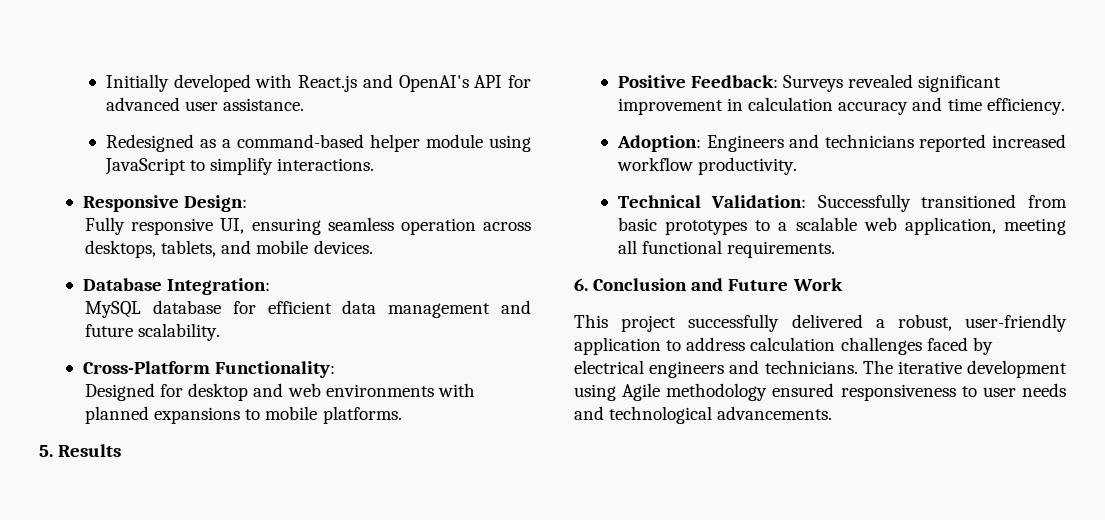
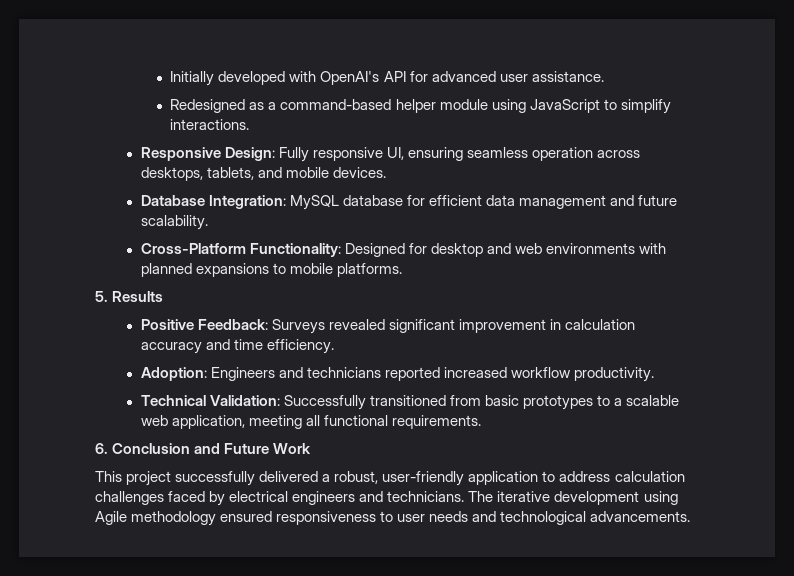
[298,74,393,92] React.js and -> (317, 76) none
(248, 203) // -> (275, 154) none
(271, 286) // -> (286, 202) none
(336, 369) // -> (341, 250) none

